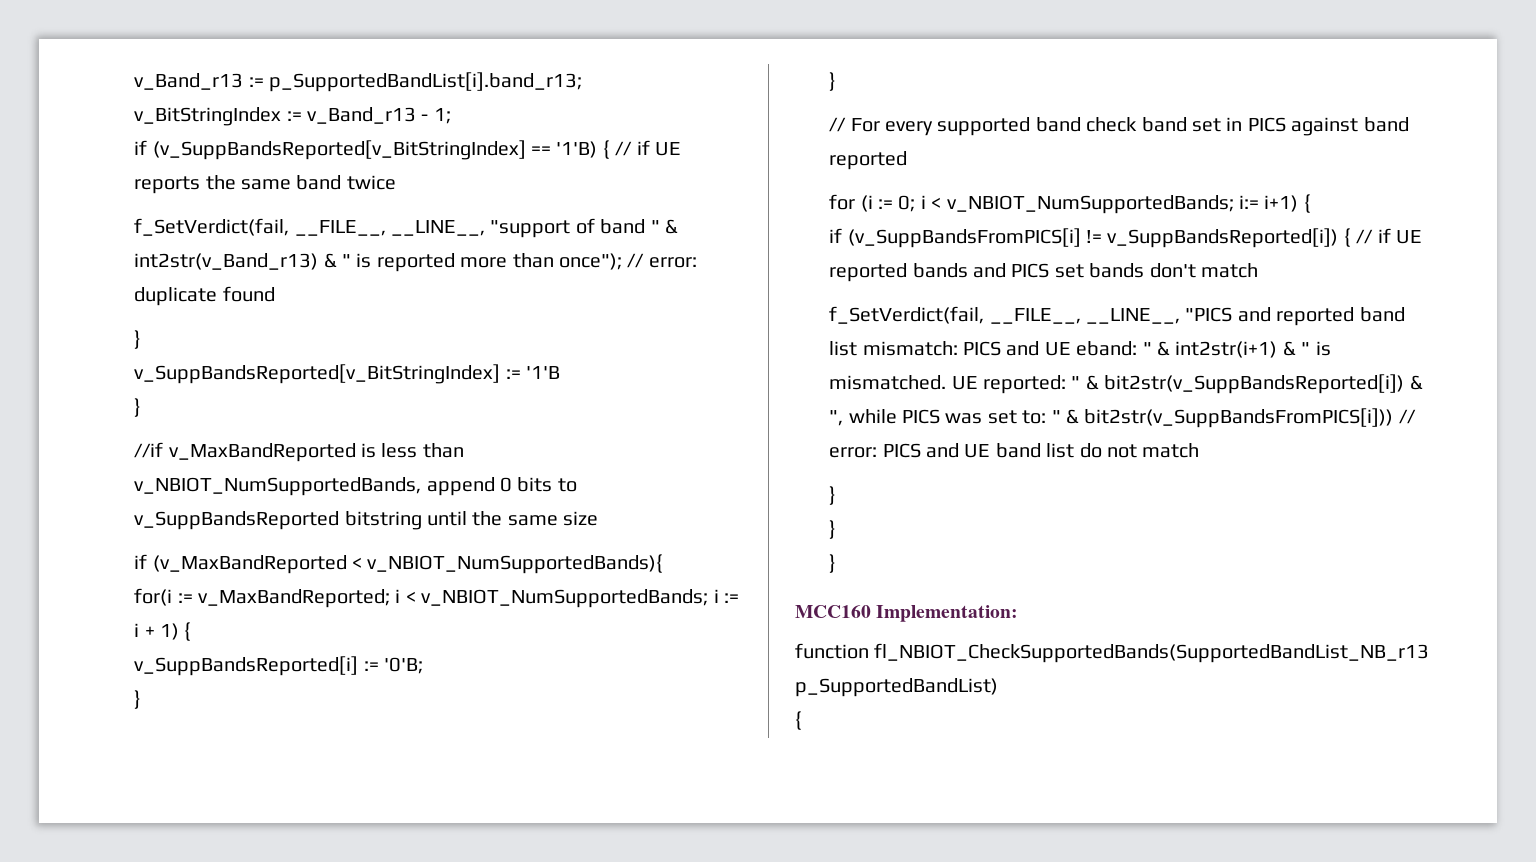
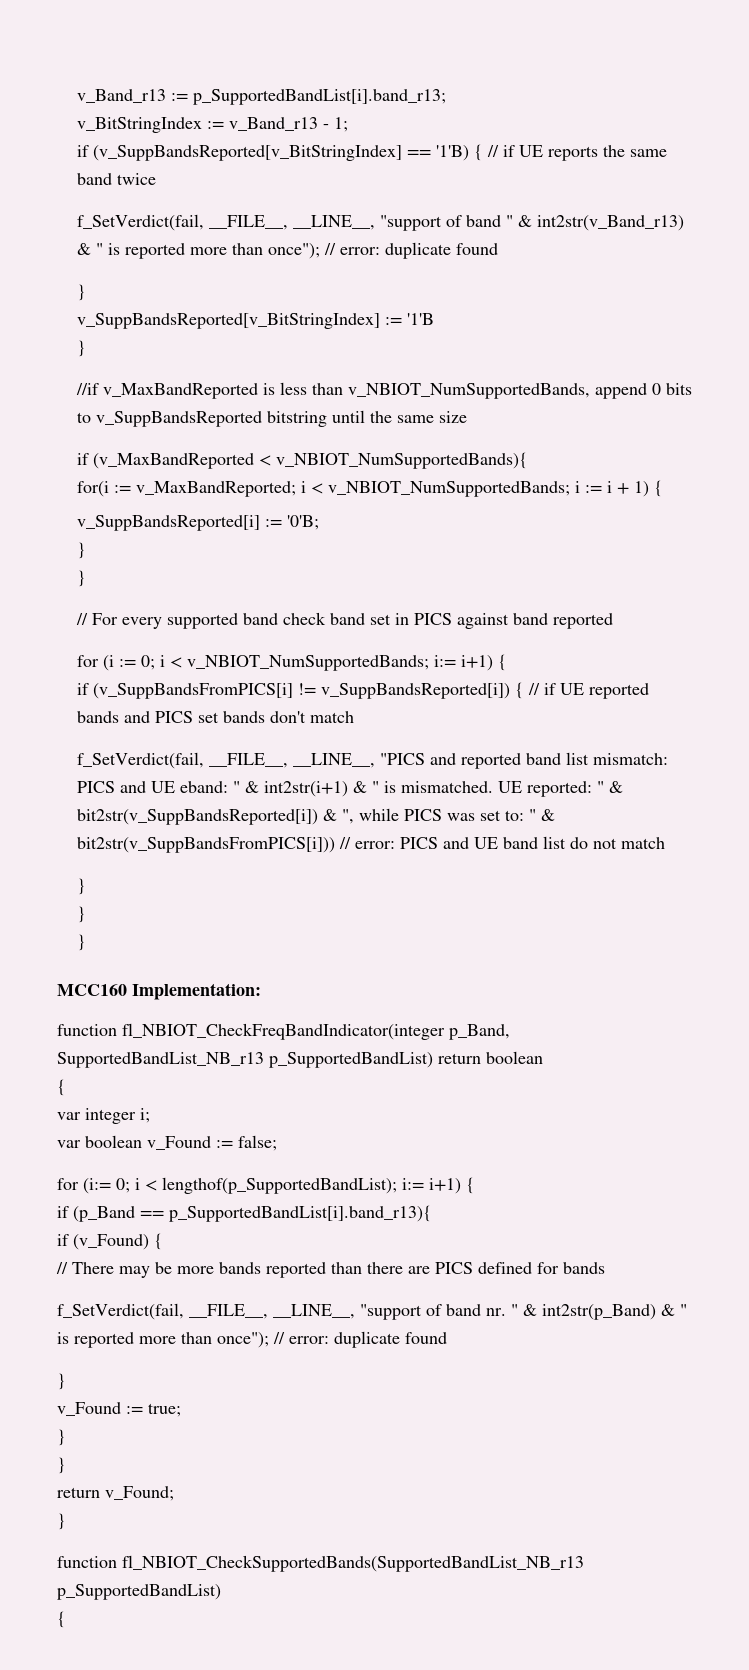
(1019, 613) none -> [57,1023,510,1040] [57,1051,543,1068] [57,1079,66,1096] [57,1108,150,1124] [57,1135,277,1151] [57,1177,475,1194] [57,1205,432,1222] [57,1233,163,1250] [56,1262,605,1278] [57,1303,687,1320] [57,1331,447,1348] [57,1373,66,1390] [57,1402,181,1417] [57,1429,66,1446] [57,1457,66,1474] [57,1486,174,1501] [57,1513,66,1530] // function fl_NBIOT_CheckFreqBandIndicator(integer p_Band, SupportedBandList_NB_r13 p_SupportedBandList) return boolean // { // var integer i; // var boolean v_Found := false; // for (i:= 0; i < lengthof(p_SupportedBandList); i:= i+1) { // if (p_Band == p_SupportedBandList[i].band_r13){ // if (v_Found) { // // There may be more bands reported than there are PICS defined for bands // f_SetVerdict(fail, __FILE__, __LINE__, "support of band nr. " & int2str(p_Band) & " is reported more than once"); // error: duplicate found // } // v_Found := true; // } // } // return v_Found; // }

